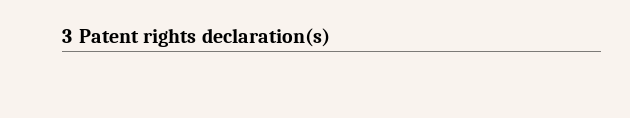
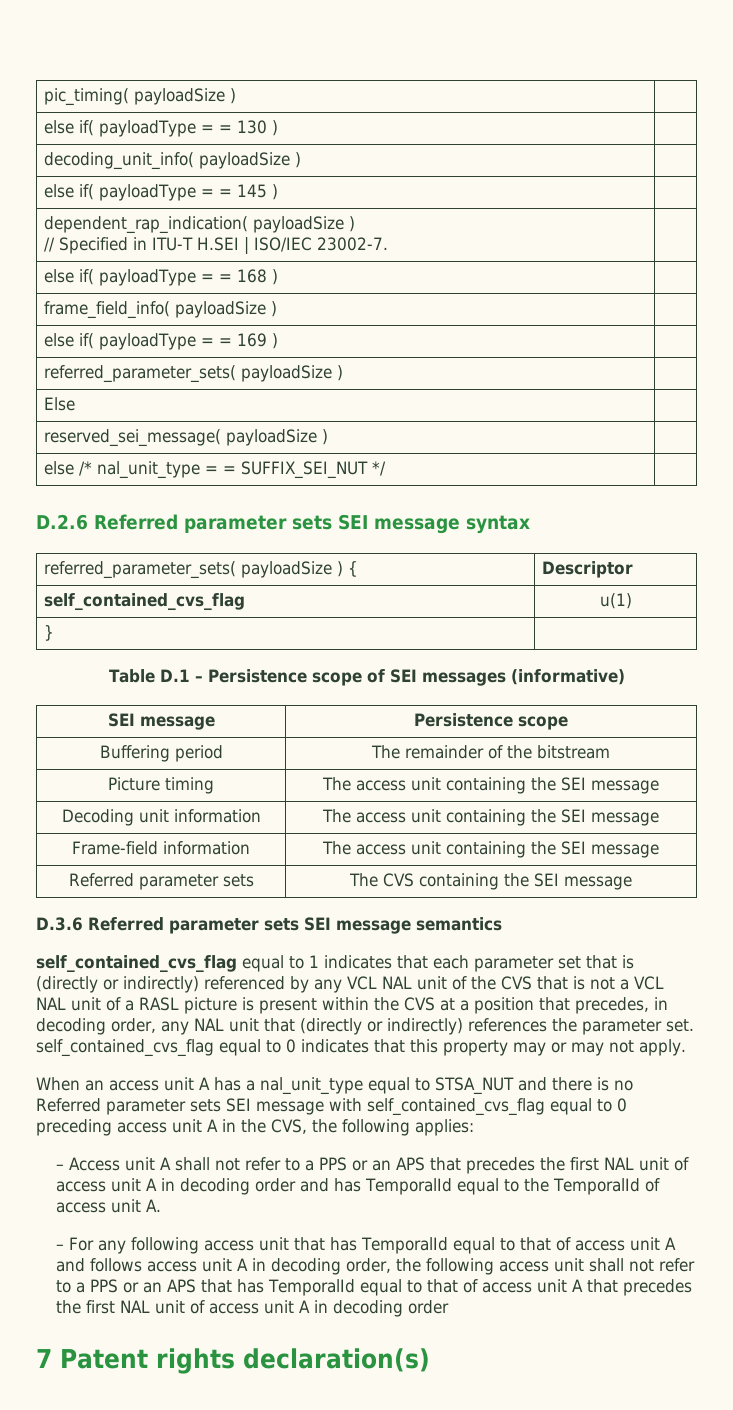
[62,29,72,43] 3 -> [44,88,237,106] [44,120,279,137] [44,152,302,170] [44,184,279,201] [44,216,356,234] [44,237,389,255] [44,269,279,286] [44,301,278,319] [44,333,279,350] [44,365,344,383] [44,397,76,411] [44,429,329,447] [44,461,387,479] [36,514,530,534] [44,561,359,579] [542,561,634,578] [44,593,246,611] [599,593,632,609] [44,625,55,641] [108,669,625,686] [107,713,215,730] [414,713,568,730] [99,745,223,762] [371,745,610,759] [108,777,214,794] [322,777,659,794] [61,809,261,826] [322,809,659,826] [72,841,250,855] [322,841,659,858] [68,873,254,890] [349,873,632,890] [36,917,502,934] [36,955,634,973] [36,976,664,993] [36,997,668,1014] [36,1018,694,1035] [36,1039,686,1057] [36,1077,633,1095] [36,1098,627,1116] [36,1119,474,1136] [56,1157,690,1174] [56,1178,661,1195] [56,1199,162,1213] [56,1237,677,1254] [56,1258,696,1275] [56,1279,693,1296] [56,1300,450,1317] [36,1349,52,1368] pic_timing( payloadSize ) | // else if( payloadType = = 130 ) | // decoding_unit_info( payloadSize ) | // else if( payloadType = = 145 ) | // dependent_rap_indication( payloadSize ) // // Specified in ITU-T H.SEI | ISO/IEC 23002-7. | // else if( payloadType = = 168 ) | // frame_field_info( payloadSize ) | // else if( payloadType = = 169 ) | // referred_parameter_sets( payloadSize ) | // Else | // reserved_sei_message( payloadSize ) | // else /* nal_unit_type = = SUFFIX_SEI_NUT */ | // D.2.6 Referred parameter sets SEI message syntax // referred_parameter_sets( payloadSize ) { | Descriptor // self_contained_cvs_flag | u(1) // } | // Table D.1 – Persistence scope of SEI messages (informative) // SEI message | Persistence scope // Buffering period | The remainder of the bitstream // Picture timing | The access unit containing the SEI message // Decoding unit information | The access unit containing the SEI message // Frame-field information | The access unit containing the SEI message // Referred parameter sets | The CVS containing the SEI message // D.3.6 Referred parameter sets SEI message semantics // self_contained_cvs_flag equal to 1 indicates that each parameter set that is (directly or indirectly) referenced by any VCL NAL unit of the CVS that is not a VCL NAL unit of a RASL picture is present within the CVS at a position that precedes, in decoding order, any NAL unit that (directly or indirectly) references the parameter set. self_contained_cvs_flag equal to 0 indicates that this property may or may not apply. // When an access unit A has a nal_unit_type equal to STSA_NUT and there is no Referred parameter sets SEI message with self_contained_cvs_flag equal to 0 preceding access unit A in the CVS, the following applies: // – Access unit A shall not refer to a PPS or an APS that precedes the first NAL unit of access unit A in decoding order and has TemporalId equal to the TemporalId of access unit A. // – For any following access unit that has TemporalId equal to that of access unit A and follows access unit A in decoding order, the following access unit shall not refer to a PPS or an APS that has TemporalId equal to that of access unit A that precedes the first NAL unit of access unit A in decoding order // 7

